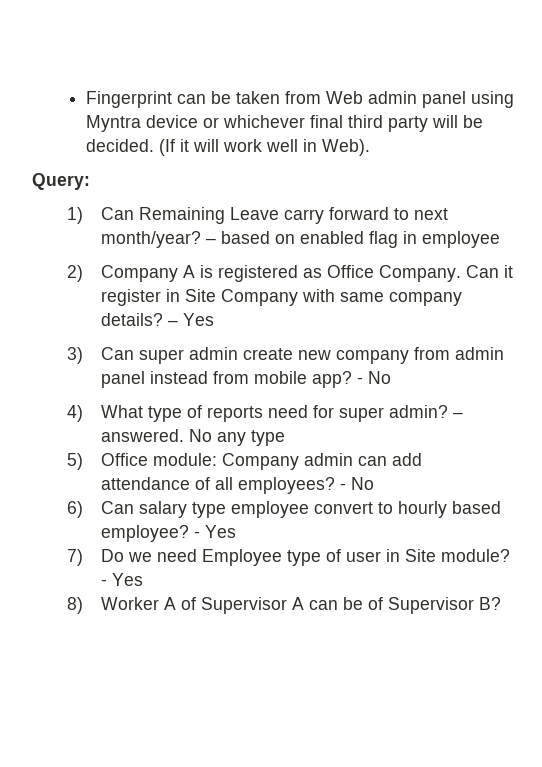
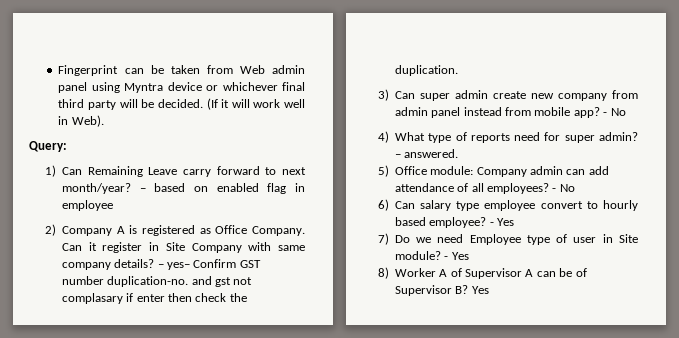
[183,313,215,326] Yes -> [167,259,261,270] [61,276,253,287] [61,293,247,304] [394,65,458,76] yes– Confirm GST number duplication-no. and gst not complasary if enter then check the duplication.
[189,429,286,446] No any type -> (459, 153) none
(502, 603) none -> [471,286,489,294] Yes

